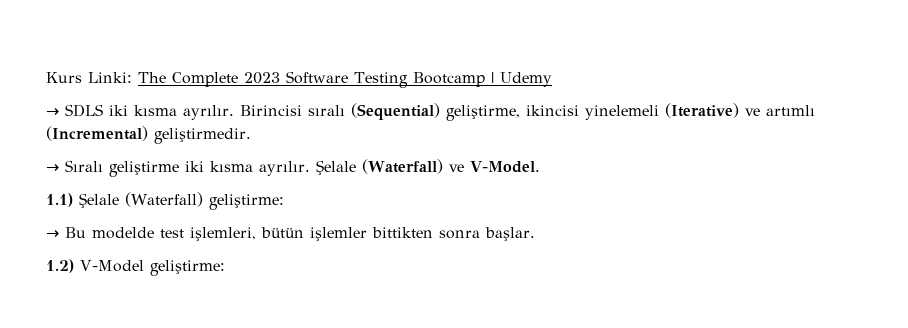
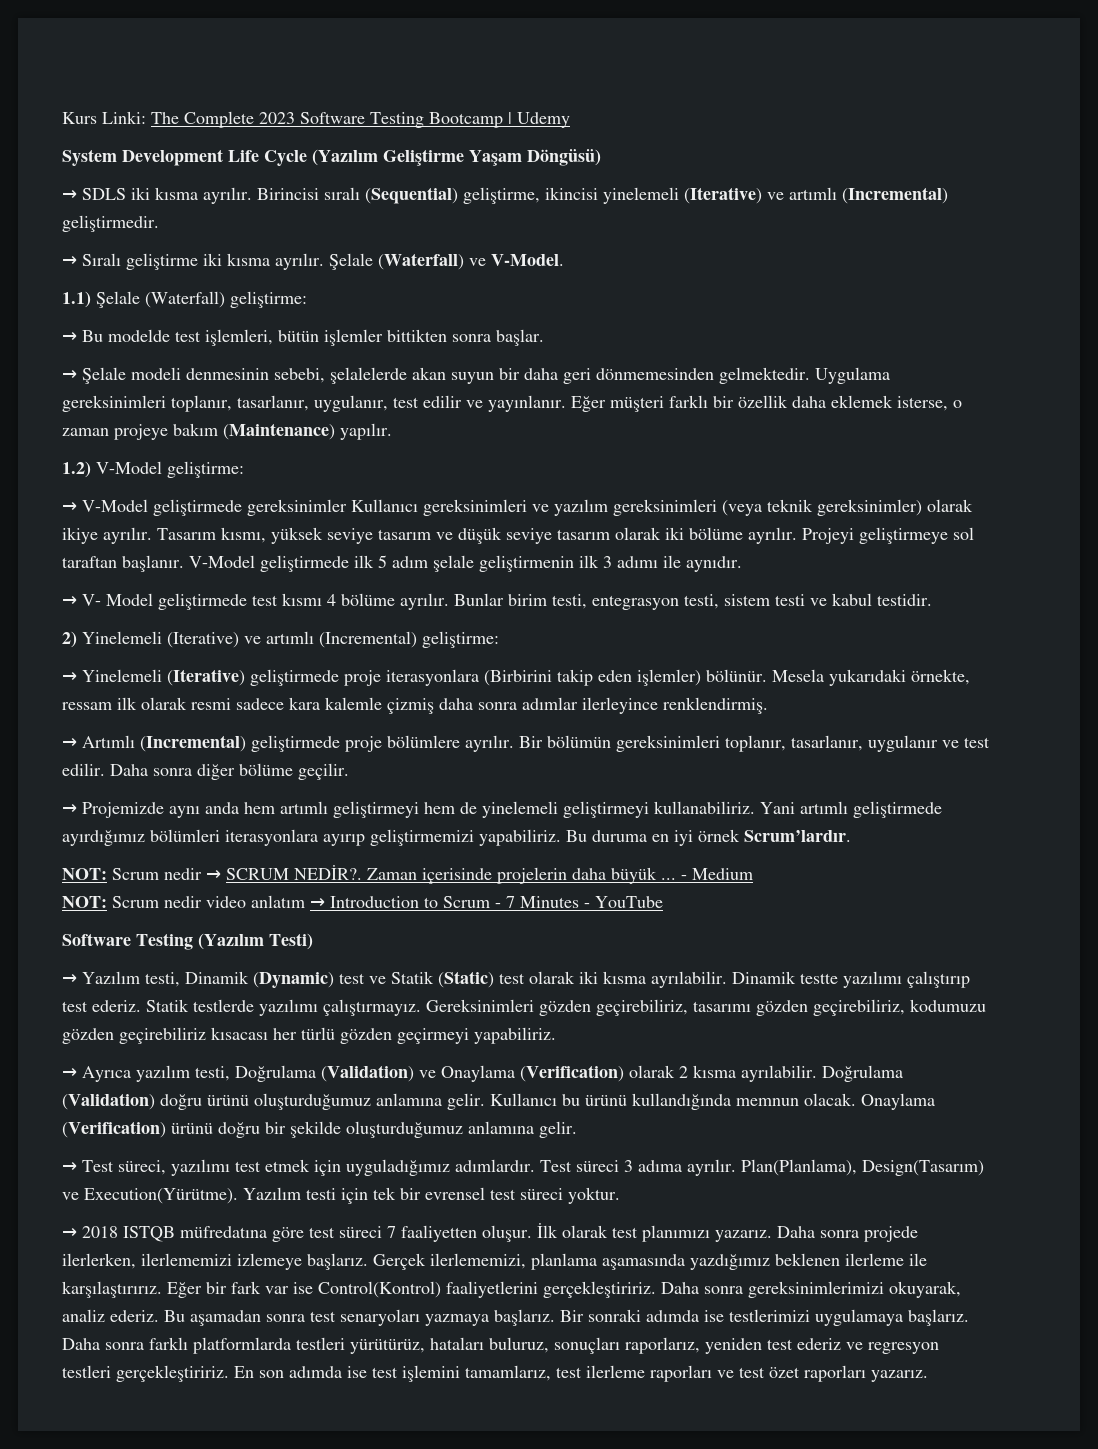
(552, 79) none -> [62,149,601,166] // System Development Life Cycle (Yazılım Geliştirme Yaşam Döngüsü)
[46,259,225,276] 1.2) V-Model geliştirme: -> [62,367,890,384] [62,395,962,412] [62,423,392,440] [62,461,244,478] [62,499,973,516] [62,527,974,544] [62,555,742,572] [62,593,932,610] [62,631,499,648] [62,669,970,686] [62,697,768,714] [62,735,990,752] [62,763,349,780] [62,801,942,818] [62,829,851,846] [62,865,753,884] [62,895,663,908] [62,933,313,950] [62,971,970,988] [62,999,986,1016] [62,1027,556,1044] [62,1065,903,1082] [62,1093,935,1110] [62,1121,577,1138] [62,1159,984,1176] [62,1187,620,1204] [62,1223,918,1242] [62,1253,927,1270] [62,1281,961,1298] [62,1309,969,1326] [62,1337,939,1354] [62,1365,928,1382] → Şelale modeli denmesinin sebebi, şelalelerde akan suyun bir daha geri dönmemesinden gelmektedir. Uygulama gereksinimleri toplanır, tasarlanır, uygulanır, test edilir ve yayınlanır. Eğer müşteri farklı bir özellik daha eklemek isterse, o zaman projeye bakım (Maintenance) yapılır. // 1.2) V-Model geliştirme: // → V-Model geliştirmede gereksinimler Kullanıcı gereksinimleri ve yazılım gereksinimleri (veya teknik gereksinimler) olarak ikiye ayrılır. Tasarım kısmı, yüksek seviye tasarım ve düşük seviye tasarım olarak iki bölüme ayrılır. Projeyi geliştirmeye sol taraftan başlanır. V-Model geliştirmede ilk 5 adım şelale geliştirmenin ilk 3 adımı ile aynıdır. // → V- Model geliştirmede test kısmı 4 bölüme ayrılır. Bunlar birim testi, entegrasyon testi, sistem testi ve kabul testidir. // 2) Yinelemeli (Iterative) ve artımlı (Incremental) geliştirme: // → Yinelemeli (Iterative) geliştirmede proje iterasyonlara (Birbirini takip eden işlemler) bölünür. Mesela yukarıdaki örnekte, ressam ilk olarak resmi sadece kara kalemle çizmiş daha sonra adımlar ilerleyince renklendirmiş. // → Artımlı (Incremental) geliştirmede proje bölümlere ayrılır. Bir bölümün gereksinimleri toplanır, tasarlanır, uygulanır ve test edilir. Daha sonra diğer bölüme geçilir. // → Projemizde aynı anda hem artımlı geliştirmeyi hem de yinelemeli geliştirmeyi kullanabiliriz. Yani artımlı geliştirmede ayırdığımız bölümleri iterasyonlara ayırıp geliştirmemizi yapabiliriz. Bu duruma en iyi örnek Scrum’lardır. // NOT: Scrum nedir → SCRUM NEDİR?. Zaman içerisinde projelerin daha büyük ... - Medium // NOT: Scrum nedir video anlatım → Introduction to Scrum - 7 Minutes - YouTube // Software Testing (Yazılım Testi) // → Yazılım testi, Dinamik (Dynamic) test ve Statik (Static) test olarak iki kısma ayrılabilir. Dinamik testte yazılımı çalıştırıp test ederiz. Statik testlerde yazılımı çalıştırmayız. Gereksinimleri gözden geçirebiliriz, tasarımı gözden geçirebiliriz, kodumuzu gözden geçirebiliriz kısacası her türlü gözden geçirmeyi yapabiliriz. // → Ayrıca yazılım testi, Doğrulama (Validation) ve Onaylama (Verification) olarak 2 kısma ayrılabilir. Doğrulama (Validation) doğru ürünü oluşturduğumuz anlamına gelir. Kullanıcı bu ürünü kullandığında memnun olacak. Onaylama (Verification) ürünü doğru bir şekilde oluşturduğumuz anlamına gelir. // → Test süreci, yazılımı test etmek için uyguladığımız adımlardır. Test süreci 3 adıma ayrılır. Plan(Planlama), Design(Tasarım) ve Execution(Yürütme). Yazılım testi için tek bir evrensel test süreci yoktur. // → 2018 ISTQB müfredatına göre test süreci 7 faaliyetten oluşur. İlk olarak test planımızı yazarız. Daha sonra projede ilerlerken, ilerlememizi izlemeye başlarız. Gerçek ilerlememizi, planlama aşamasında yazdığımız beklenen ilerleme ile karşılaştırırız. Eğer bir fark var ise Control(Kontrol) faaliyetlerini gerçekleştiririz. Daha sonra gereksinimlerimizi okuyarak, analiz ederiz. Bu aşamadan sonra test senaryoları yazmaya başlarız. Bir sonraki adımda ise testlerimizi uygulamaya başlarız. Daha sonra farklı platformlarda testleri yürütürüz, hataları buluruz, sonuçları raporlarız, yeniden test ederiz ve regresyon testleri gerçekleştiririz. En son adımda ise test işlemini tamamlarız, test ilerleme raporları ve test özet raporları yazarız.

